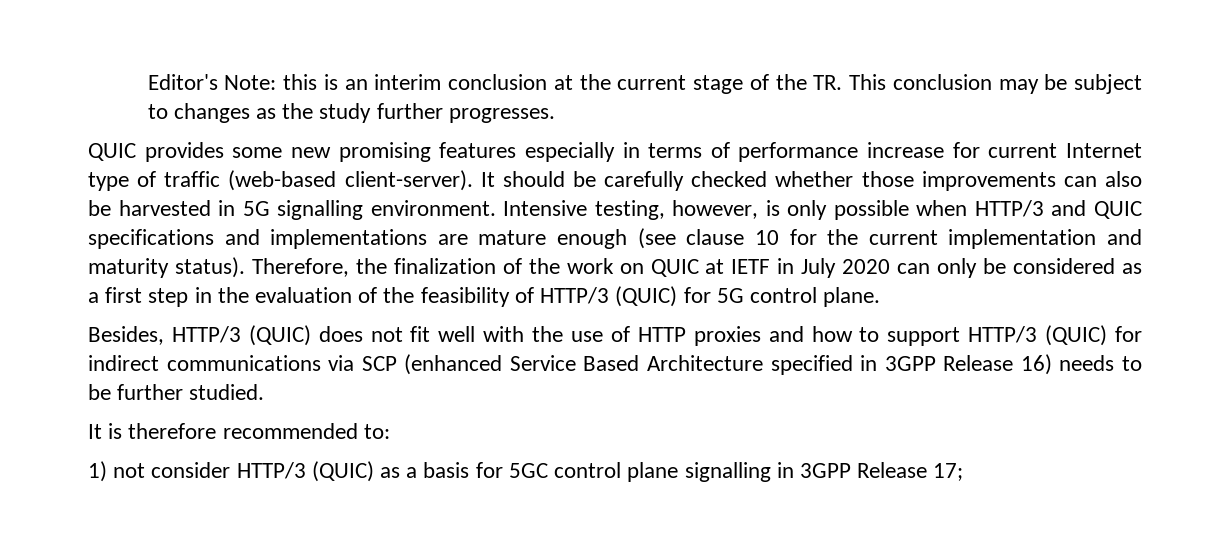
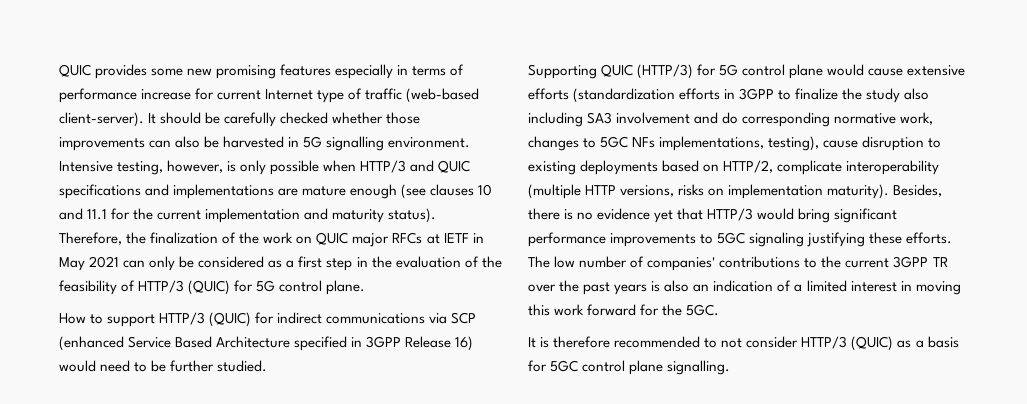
[147,74,1142,94] [147,103,555,123] Editor's Note: this is an interim conclusion at the current stage of the TR. This conclusion may be subject to changes as the study further progresses. // -> (59, 70) none
[686,229,779,245] clause 10 -> [430,184,493,196] [59,208,108,220] clauses 10 and 11.1
(699, 268) none -> [352,232,423,247] major RFCs
[801,258,891,278] July 2020 -> [59,256,120,271] May 2021
[88,325,853,346] Besides, HTTP/3 (QUIC) does not fit well with the use of HTTP proxies and how -> [59,313,86,324] How
[1059,355,1115,371] needs -> [59,360,131,372] would need
(265, 392) none -> [528,64,966,79] [528,88,930,103] [528,112,934,127] [528,136,942,151] [528,160,940,175] [528,184,943,199] [528,208,898,223] [528,232,953,247] [528,256,948,271] [528,280,961,295] [528,304,720,316] // Supporting QUIC (HTTP/3) for 5G control plane would cause extensive efforts (standardization efforts in 3GPP to finalize the study also including SA3 involvement and do corresponding normative work, changes to 5GC NFs implementations, testing), cause disruption to existing deployments based on HTTP/2, complicate interoperability (multiple HTTP versions, risks on implementation maturity). Besides, there is no evidence yet that HTTP/3 would bring significant performance improvements to 5GC signaling justifying these efforts. The low number of companies' contributions to the current 3GPP TR over the past years is also an indication of a limited interest in moving this work forward for the 5GC.
[363,424,390,439] [88,461,107,482] to: // 1) -> [704,338,718,348] to
[684,462,964,482] signalling in 3GPP Release 17; -> [667,360,731,375] signalling.

